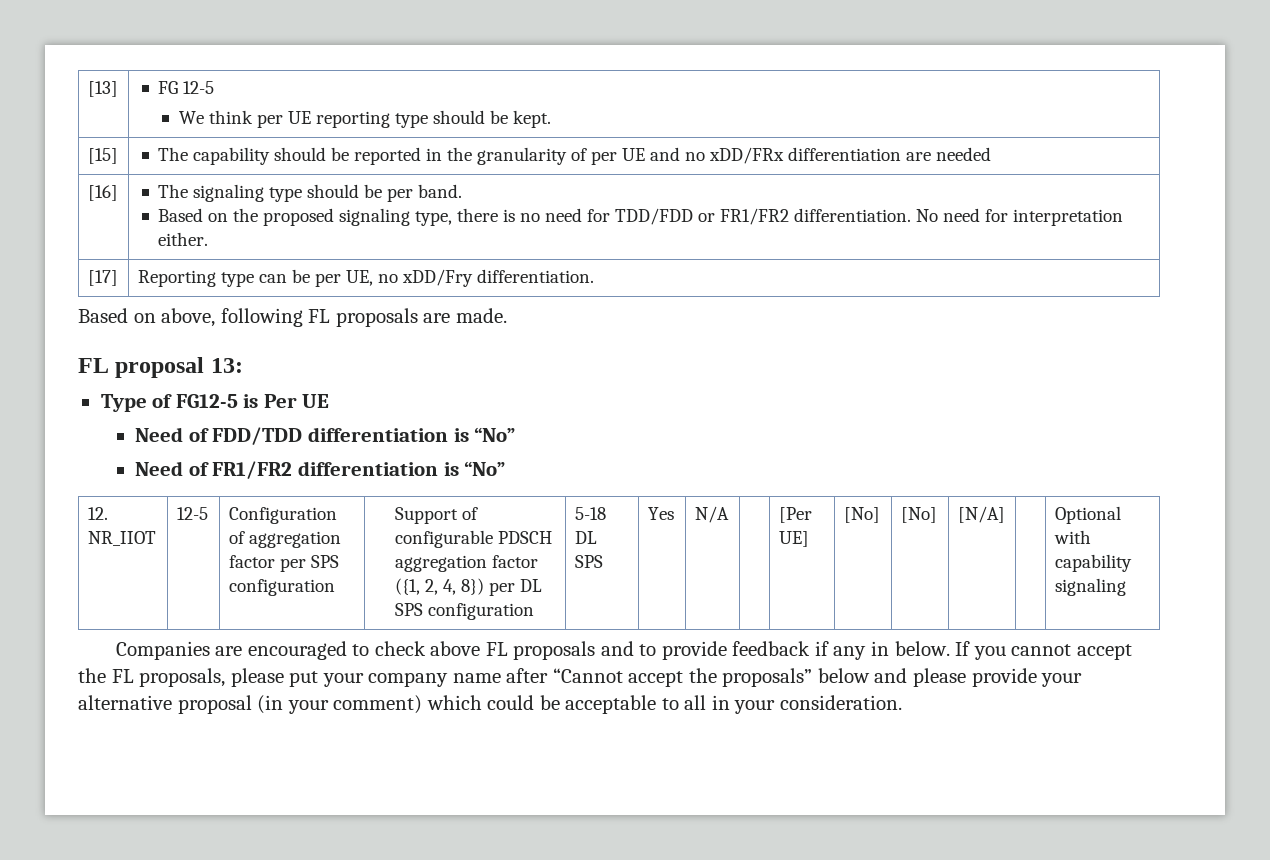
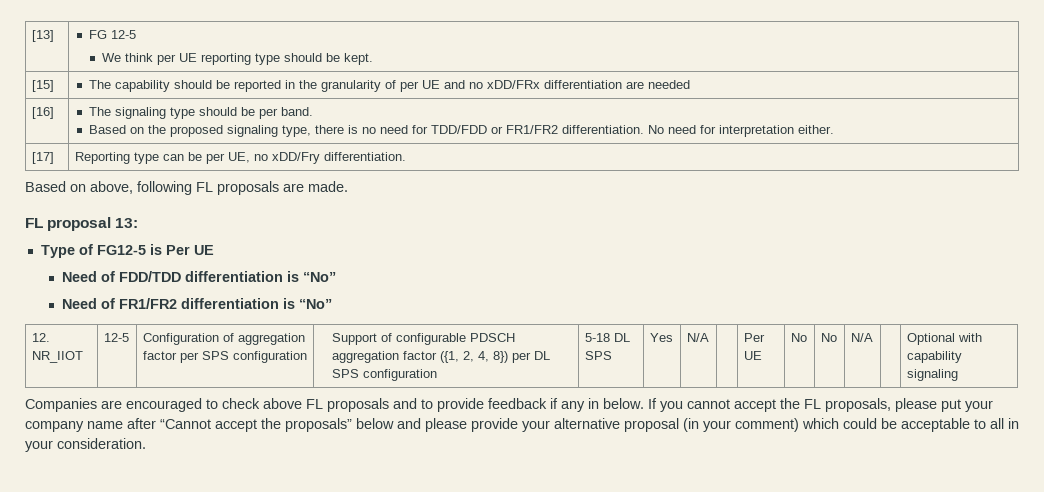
[778,507,812,523] [778,531,809,547] [843,507,880,523] [900,507,937,523] [957,506,1005,523] [Per UE] | [No] | [No] | [N/A] -> [743,333,765,342] [743,351,762,360] [790,333,807,342] [820,333,837,342] [850,333,873,342] Per UE | No | No | N/A

